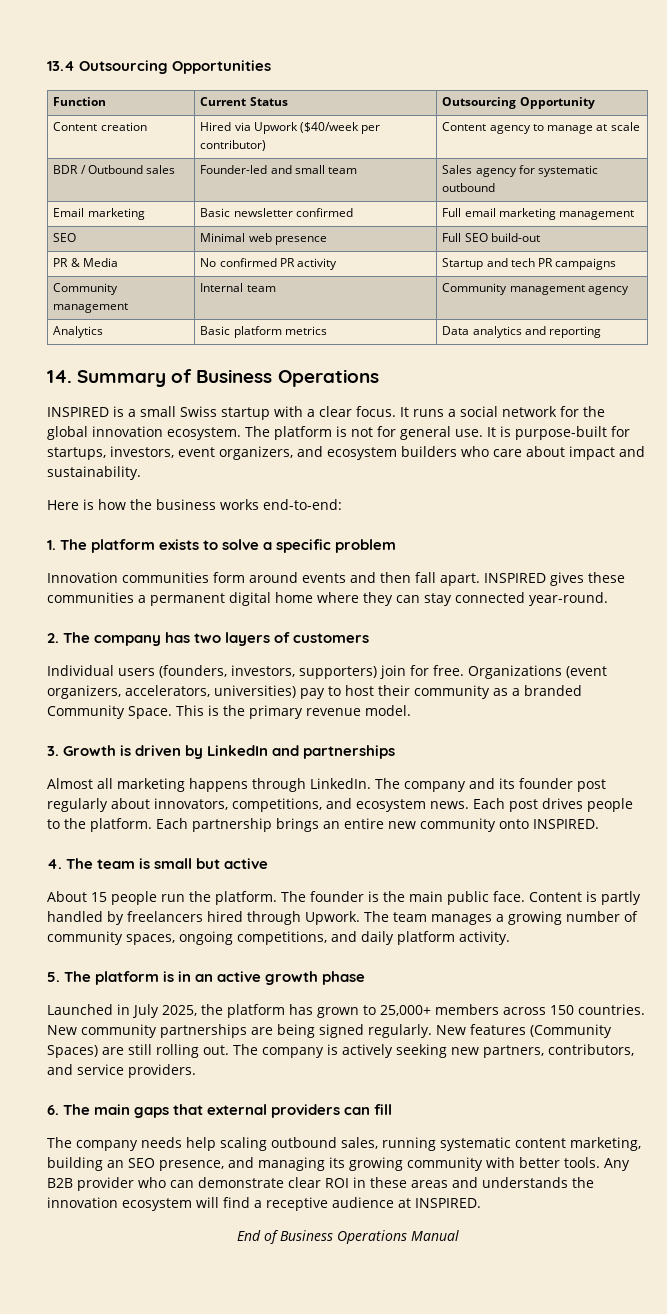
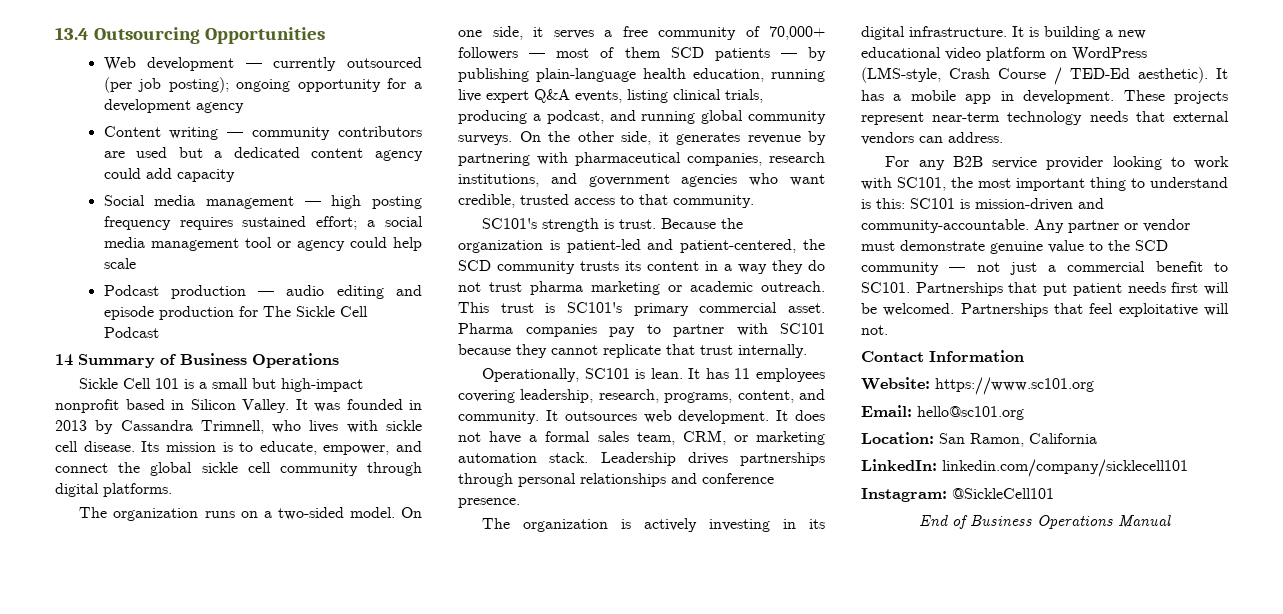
[53,97,107,106] [200,97,288,106] [442,97,595,109] [53,122,147,131] [200,122,381,134] [200,140,267,151] [442,122,640,134] [53,165,176,174] [200,165,358,174] [442,165,599,177] [442,183,496,192] [53,208,145,220] [200,208,353,217] [442,208,635,220] [53,233,77,242] [200,233,327,245] [442,233,540,242] [53,258,118,267] [200,258,338,270] [442,258,617,270] [53,283,119,295] [53,303,129,313] [200,283,276,292] [442,283,629,295] [53,326,104,338] [200,326,327,338] [442,326,602,338] [47,369,379,387] [47,406,605,420] [47,426,630,440] [47,446,645,460] [47,466,141,480] [47,499,342,510] [47,539,397,553] [47,572,625,586] [47,592,608,606] [47,632,370,646] [47,665,607,679] [47,685,582,699] [47,705,411,719] [47,745,396,759] [47,778,606,792] [47,798,633,812] [47,818,599,832] [47,858,269,869] [47,891,641,905] [47,911,638,925] [47,931,510,945] [47,971,366,985] [47,1004,645,1018] [47,1024,612,1038] [47,1044,634,1058] [47,1064,196,1078] [47,1104,393,1118] [47,1137,641,1151] [47,1157,630,1171] [47,1177,594,1191] [47,1197,481,1211] // Function | Current Status | Outsourcing Opportunity // Content creation | Hired via Upwork ($40/week per contributor) | Content agency to manage at scale // BDR / Outbound sales | Founder-led and small team | Sales agency for systematic outbound // Email marketing | Basic newsletter confirmed | Full email marketing management // SEO | Minimal web presence | Full SEO build-out // PR & Media | No confirmed PR activity | Startup and tech PR campaigns // Community management | Internal team | Community management agency // Analytics | Basic platform metrics | Data analytics and reporting // 14. Summary of Business Operations // INSPIRED is a small Swiss startup with a clear focus. It runs a social network for the global innovation ecosystem. The platform is not for general use. It is purpose-built for startups, investors, event organizers, and ecosystem builders who care about impact and sustainability. // Here is how the business works end-to-end: // 1. The platform exists to solve a specific problem // Innovation communities form around events and then fall apart. INSPIRED gives these communities a permanent digital home where they can stay connected year-round. // 2. The company has two layers of customers // Individual users (founders, investors, supporters) join for free. Organizations (event organizers, accelerators, universities) pay to host their community as a branded Community Space. This is the primary revenue model. // 3. Growth is driven by LinkedIn and partnerships // Almost all marketing happens through LinkedIn. The company and its founder post regularly about innovators, competitions, and ecosystem news. Each post drives people to the platform. Each partnership brings an entire new community onto INSPIRED. // 4. The team is small but active // About 15 people run the platform. The founder is the main public face. Content is partly handled by freelancers hired through Upwork. The team manages a growing number of community spaces, ongoing competitions, and daily platform activity. // 5. The platform is in an active growth phase // Launched in July 2025, the platform has grown to 25,000+ members across 150 countries. New community partnerships are being signed regularly. New features (Community Spaces) are still rolling out. The company is actively seeking new partners, contributors, and service providers. // 6. The main gaps that external providers can fill // The company needs help scaling outbound sales, running systematic content marketing, building an SEO presence, and managing its growing community with better tools. Any B2B provider who can demonstrate clear ROI in these areas and understands the innovation ecosystem will find a receptive audience at INSPIRED. -> [103,57,422,71] [103,77,422,93] [103,99,244,113] [103,126,422,140] [103,147,423,161] [103,168,235,182] [103,195,422,209] [103,216,423,230] [103,237,422,251] [103,258,136,269] [103,285,422,299] [103,306,368,320] [103,327,159,338] [55,353,339,368] [79,378,364,392] [55,399,422,413] [55,420,422,434] [55,441,422,455] [55,462,422,476] [55,483,172,497] [79,507,422,521] [458,26,825,40] [458,47,826,61] [458,68,825,82] [458,89,763,103] [458,110,826,124] [458,131,826,145] [458,152,825,166] [458,173,825,187] [458,194,754,208] [482,218,744,232] [458,239,825,253] [458,260,825,274] [458,281,825,295] [458,302,825,316] [458,323,825,337] [458,344,807,358] [482,368,825,382] [458,389,825,403] [458,410,825,424] [458,430,825,445] [458,452,825,466] [458,473,774,487] [458,498,520,508] [482,518,825,532] [861,26,1146,40] [861,47,1147,61] [861,67,1228,85] [861,90,1228,104] [861,111,1229,125] [861,132,1003,145] [885,156,1229,170] [861,177,1228,191] [861,198,1104,211] [861,219,1190,233] [861,240,1168,254] [861,261,1228,275] [861,282,1229,296] [861,303,1229,317] [861,325,888,335] [861,350,1024,362] [861,377,1094,395] [861,405,1024,420] [861,432,1097,447] [861,459,1188,477] [861,488,1054,502] // Web development — currently outsourced (per job posting); ongoing opportunity for a development agency // Content writing — community contributors are used but a dedicated content agency could add capacity // Social media management — high posting frequency requires sustained effort; a social media management tool or agency could help scale // Podcast production — audio editing and episode production for The Sickle Cell Podcast // 14 Summary of Business Operations // Sickle Cell 101 is a small but high-impact nonprofit based in Silicon Valley. It was founded in 2013 by Cassandra Trimnell, who lives with sickle cell disease. Its mission is to educate, empower, and connect the global sickle cell community through digital platforms. // The organization runs on a two-sided model. On one side, it serves a free community of 70,000+ followers — most of them SCD patients — by publishing plain-language health education, running live expert Q&A events, listing clinical trials, producing a podcast, and running global community surveys. On the other side, it generates revenue by partnering with pharmaceutical companies, research institutions, and government agencies who want credible, trusted access to that community. // SC101's strength is trust. Because the organization is patient-led and patient-centered, the SCD community trusts its content in a way they do not trust pharma marketing or academic outreach. This trust is SC101's primary commercial asset. Pharma companies pay to partner with SC101 because they cannot replicate that trust internally. // Operationally, SC101 is lean. It has 11 employees covering leadership, research, programs, content, and community. It outsources web development. It does not have a formal sales team, CRM, or marketing automation stack. Leadership drives partnerships through personal relationships and conference presence. // The organization is actively investing in its digital infrastructure. It is building a new educational video platform on WordPress (LMS-style, Crash Course / TED-Ed aesthetic). It has a mobile app in development. These projects represent near-term technology needs that external vendors can address. // For any B2B service provider looking to work with SC101, the most important thing to understand is this: SC101 is mission-driven and community-accountable. Any partner or vendor must demonstrate genuine value to the SCD community — not just a commercial benefit to SC101. Partnerships that put patient needs first will be welcomed. Partnerships that feel exploitative will not. // Contact Information // Website: https://www.sc101.org // Email: hello@sc101.org // Location: San Ramon, California // LinkedIn: linkedin.com/company/sicklecell101 // Instagram: @SickleCell101

